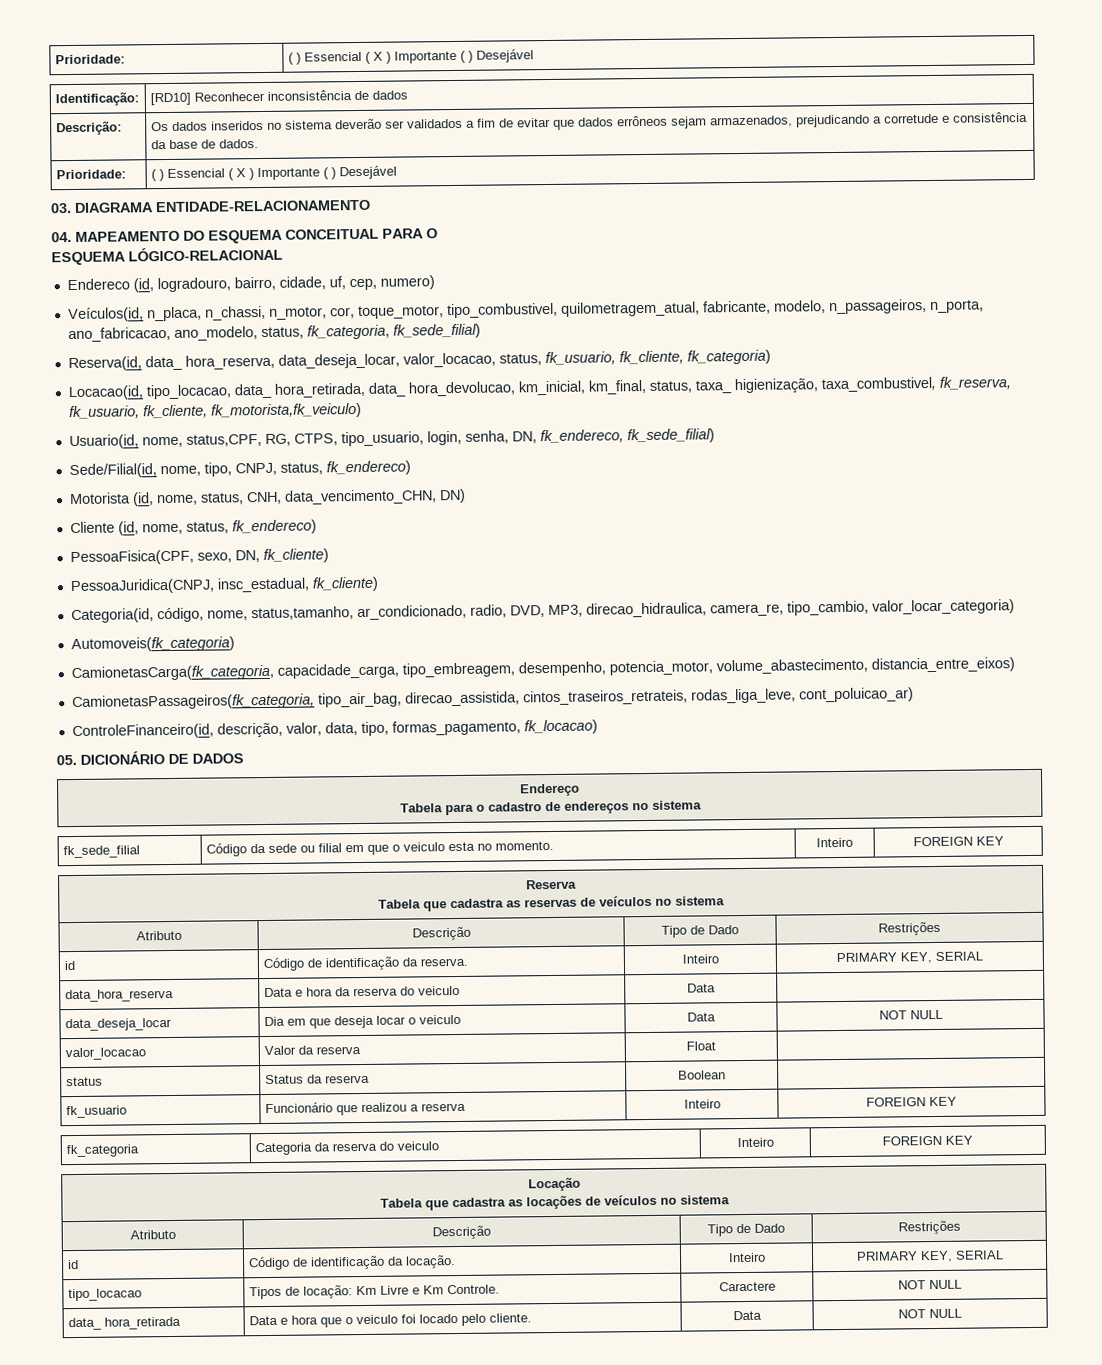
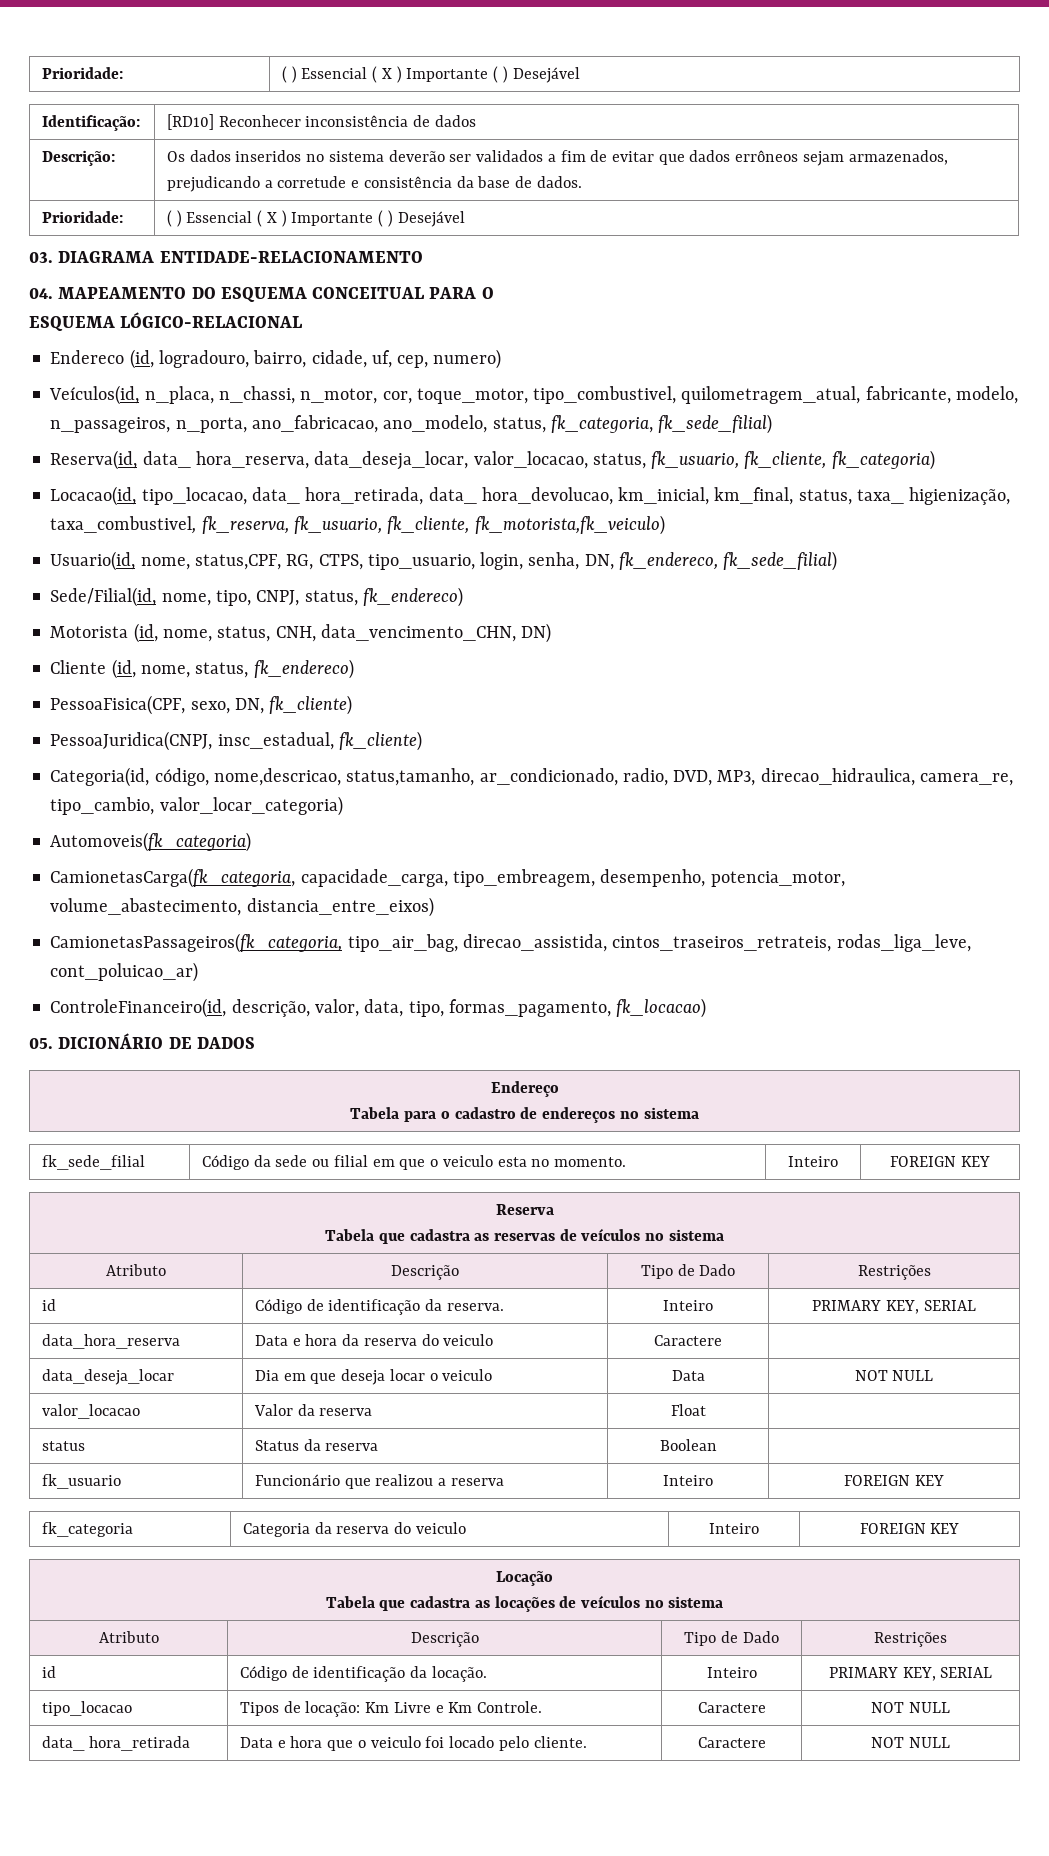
[206,610,248,621] nome, -> [213,768,341,786] nome,descricao,
[687,983,716,993] Data -> [654,1335,722,1346] Caractere
[733,1310,762,1321] Data -> [697,1737,766,1748] Caractere

